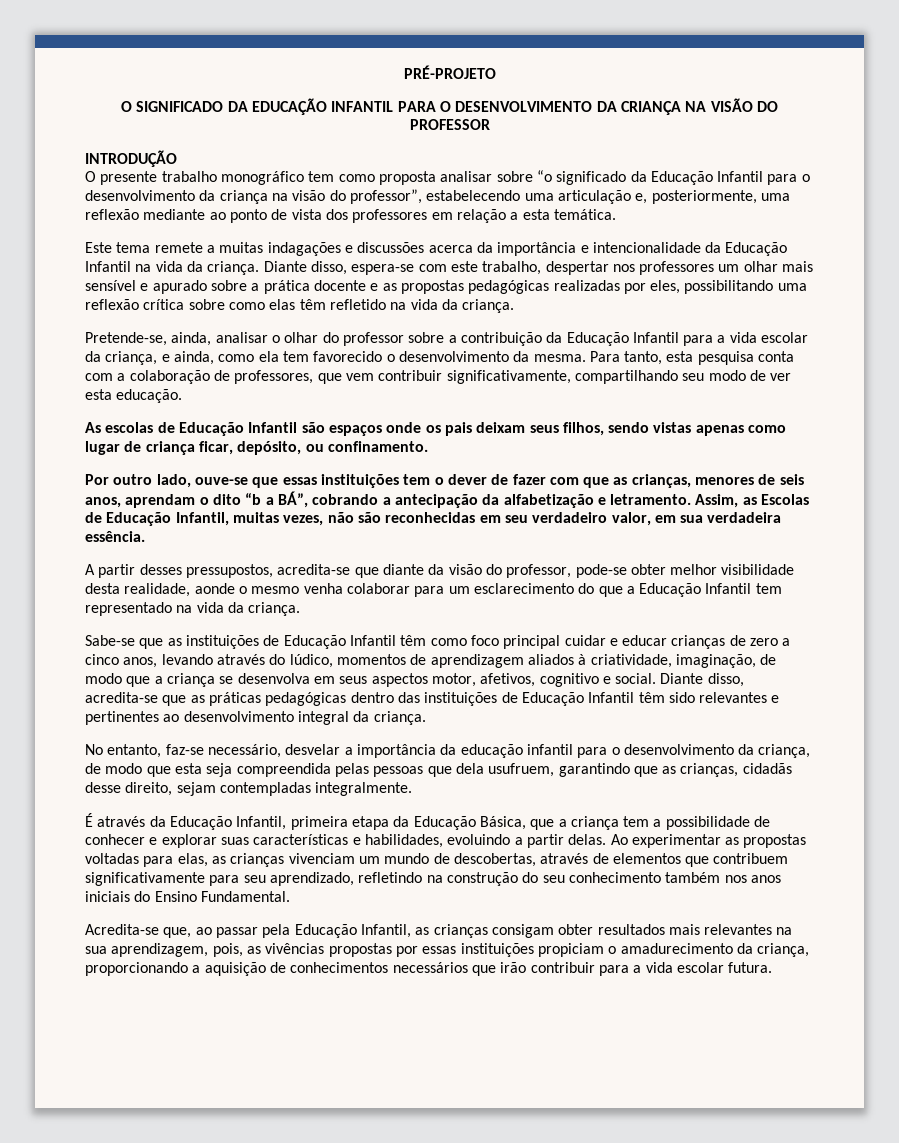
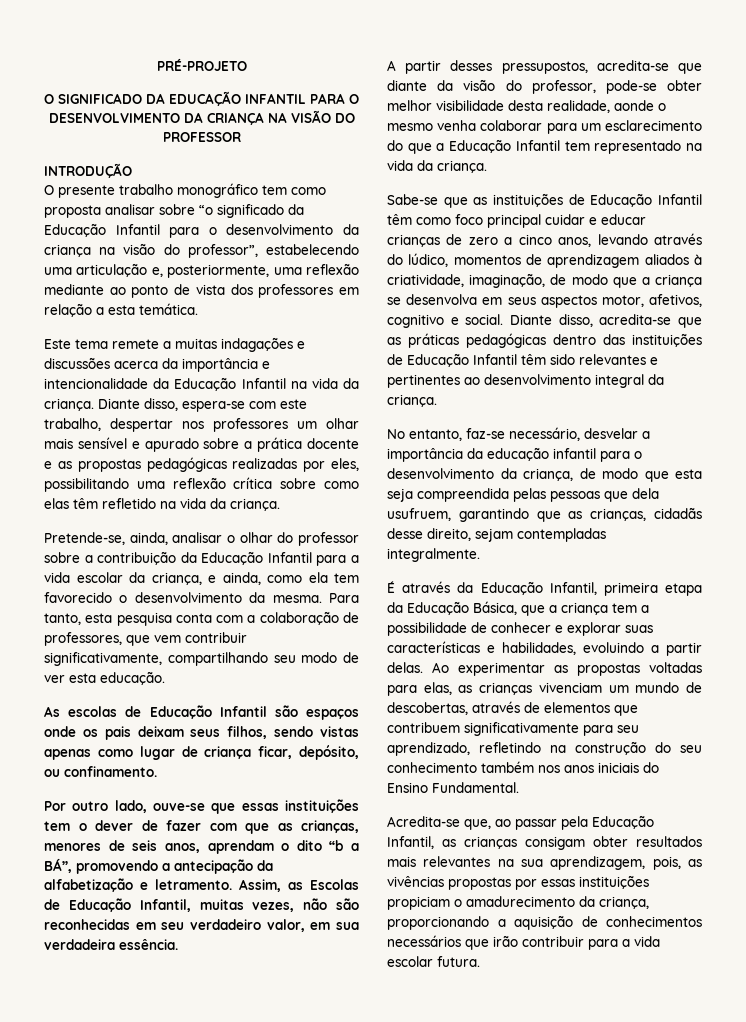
[312,494,379,505] cobrando -> [76,860,158,874] promovendo

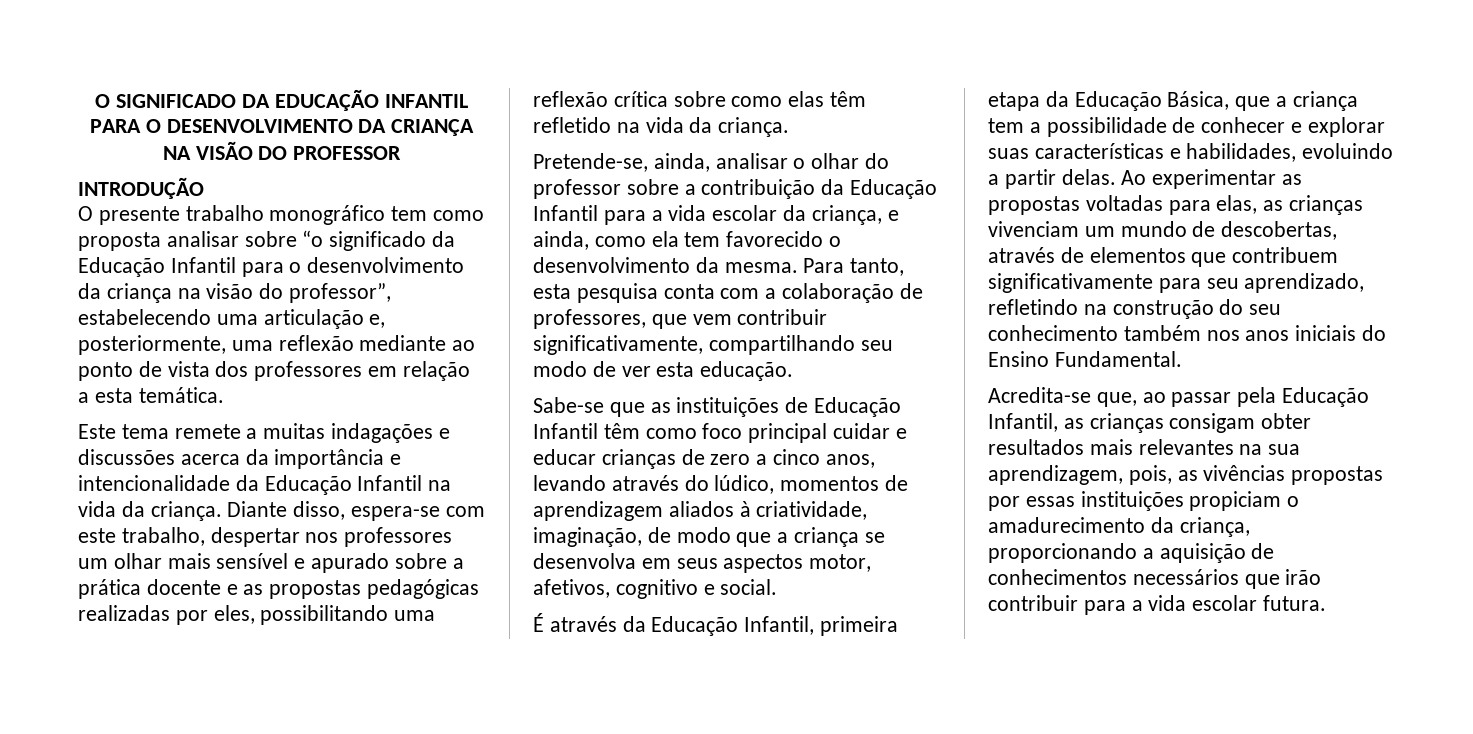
[156,58,247,71] PRÉ-PROJETO // -> (95, 101) none
[44,705,359,720] [44,726,359,740] [44,745,360,760] [44,766,157,777] [44,799,359,814] [44,820,359,834] [44,840,359,854] [44,858,273,874] [44,878,359,892] [44,898,359,912] [44,919,359,932] [44,939,178,950] [387,60,702,74] [387,79,702,94] [387,100,666,113] [387,120,702,134] [387,139,702,154] [387,160,487,173] // As escolas de Educação Infantil são espaços onde os pais deixam seus filhos, sendo vistas apenas como lugar de criança ficar, depósito, ou confinamento. // Por outro lado, ouve-se que essas instituições tem o dever de fazer com que as crianças, menores de seis anos, aprendam o dito “b a BÁ”, promovendo a antecipação da alfabetização e letramento. Assim, as Escolas de Educação Infantil, muitas vezes, não são reconhecidas em seu verdadeiro valor, em sua verdadeira essência. // A partir desses pressupostos, acredita-se que diante da visão do professor, pode-se obter melhor visibilidade desta realidade, aonde o mesmo venha colaborar para um esclarecimento do que a Educação Infantil tem representado na vida da criança. -> (794, 371) none
[510,314,702,328] [387,333,702,348] [387,353,658,367] [387,374,664,388] [387,394,437,407] [387,427,650,441] [387,447,642,462] [387,468,702,482] [387,488,659,502] [387,507,702,522] [387,528,606,542] [387,548,480,562] Diante disso, acredita-se que as práticas pedagógicas dentro das instituições de Educação Infantil têm sido relevantes e pertinentes ao desenvolvimento integral da criança. // No entanto, faz-se necessário, desvelar a importância da educação infantil para o desenvolvimento da criança, de modo que esta seja compreendida pelas pessoas que dela usufruem, garantindo que as crianças, cidadãs desse direito, sejam contempladas integralmente. -> (778, 587) none

